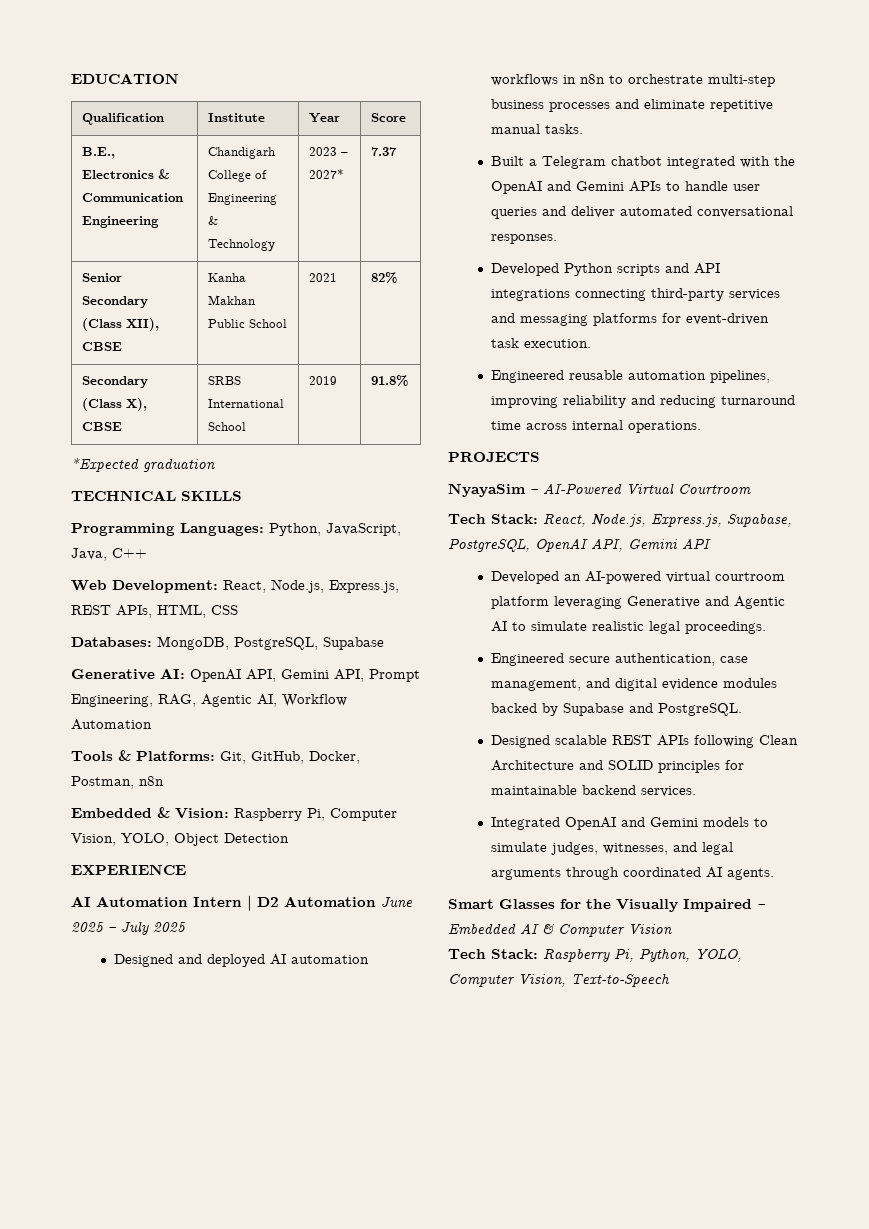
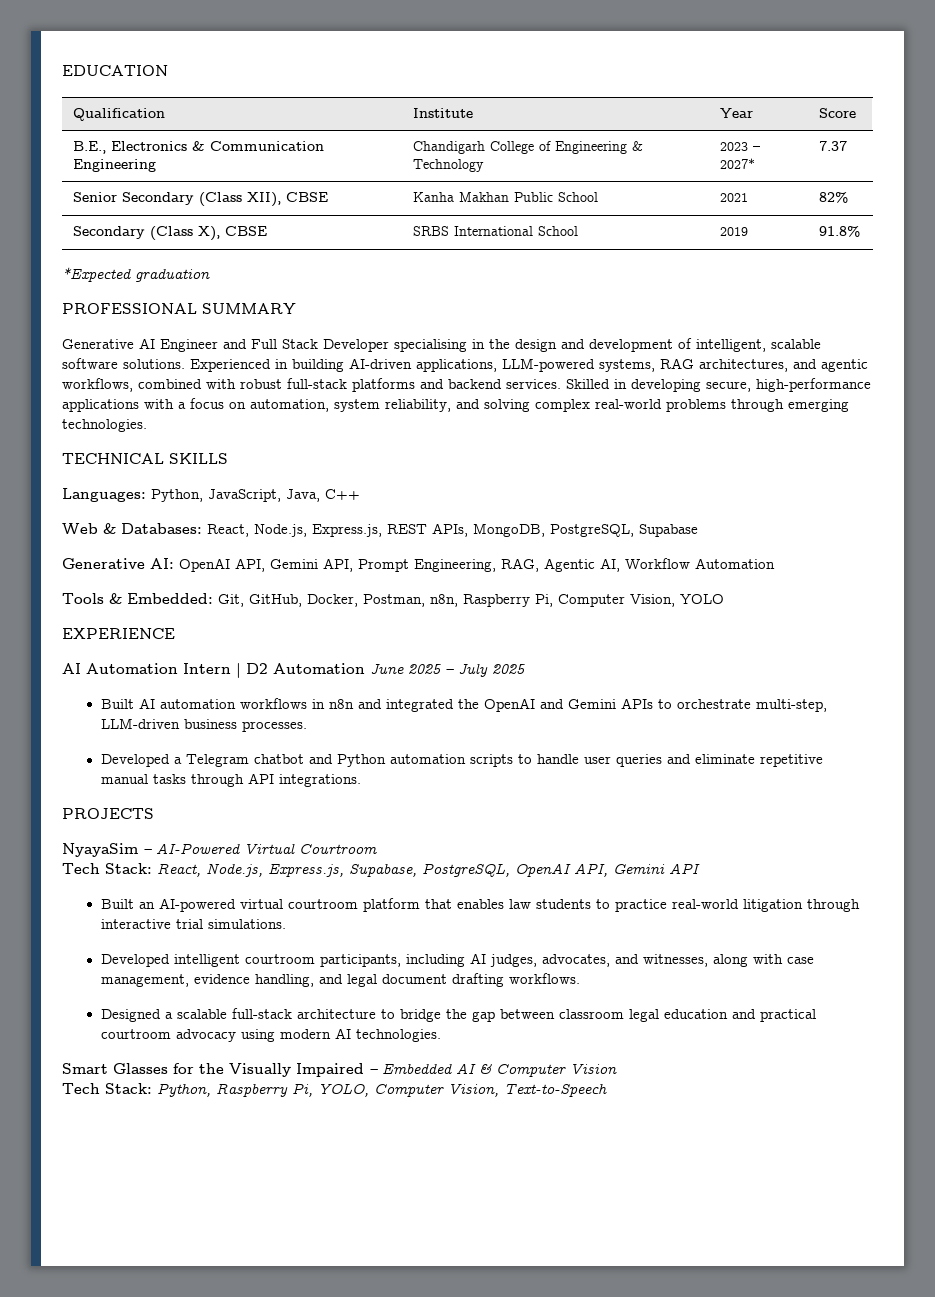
(215, 465) none -> [62,303,296,314] [62,338,821,352] [62,358,868,372] [62,378,871,392] [62,398,849,412] [62,419,147,432] // PROFESSIONAL SUMMARY // Generative AI Engineer and Full Stack Developer specialising in the design and development of intelligent, scalable software solutions. Experienced in building AI-driven applications, LLM-powered systems, RAG architectures, and agentic workflows, combined with robust full-stack platforms and backend services. Skilled in developing secure, high-performance applications with a focus on automation, system reliability, and solving complex real-world problems through emerging technologies.
[71,523,175,536] Programming -> (228, 458) none
[112,580,218,593] Development: -> [103,523,202,534] & Databases:
[157,604,238,618] [71,637,152,647] HTML, CSS // Databases: -> (468, 530) none
[136,751,215,761] Platforms: -> [127,593,213,604] Embedded:
[139,776,164,786] [71,807,229,819] n8n // Embedded & Vision: -> [430,594,458,607] n8n,
[121,833,289,846] YOLO, Object Detection -> [680,594,724,604] YOLO
[114,954,266,967] Designed and deployed -> [100,699,134,709] Built
[609,74,776,87] [491,99,774,112] [491,124,584,134] [491,156,771,169] to orchestrate multi-step business processes and eliminate repetitive manual tasks. // Built a Telegram chatbot integrated with -> [357,699,454,712] and integrated
[685,181,761,191] [491,206,794,219] [491,234,558,244] [491,263,721,276] [491,288,781,301] [491,313,770,326] [491,338,592,348] [491,370,771,383] [491,395,796,408] [491,420,702,433] handle user queries and deliver automated conversational responses. // Developed Python scripts and API integrations connecting third-party services and messaging platforms for event-driven task execution. // Engineered reusable automation pipelines, improving reliability and reducing turnaround time across internal operations. -> [676,699,827,712] [100,718,307,732] [100,754,823,767] [100,773,361,787] orchestrate multi-step, LLM-driven business processes. // Developed a Telegram chatbot and Python automation scripts to handle user queries and eliminate repetitive manual tasks through API integrations.
[491,571,560,584] Developed -> [100,899,134,909] Built
[554,596,786,609] [491,621,767,634] [491,653,749,666] [491,678,778,691] [491,703,743,716] [491,735,799,748] [491,760,745,773] [491,785,697,797] [491,817,769,830] [491,842,734,855] [491,867,775,880] leveraging Generative and Agentic AI to simulate realistic legal proceedings. // Engineered secure authentication, case management, and digital evidence modules backed by Supabase and PostgreSQL. // Designed scalable REST APIs following Clean Architecture and SOLID principles for maintainable backend services. // Integrated OpenAI and Gemini models to simulate judges, witnesses, and legal arguments through coordinated AI agents. -> [424,899,860,912] [100,919,286,929] [100,953,814,967] [100,973,580,987] [100,1008,816,1022] [100,1028,441,1042] that enables law students to practice real-world litigation through interactive trial simulations. // Developed intelligent courtroom participants, including AI judges, advocates, and witnesses, along with case management, evidence handling, and legal document drafting workflows. // Designed a scalable full-stack architecture to bridge the gap between classroom legal education and practical courtroom advocacy using modern AI technologies.
[543,948,690,962] Raspberry Pi, Python, -> [157,1083,313,1097] Python, Raspberry Pi,

